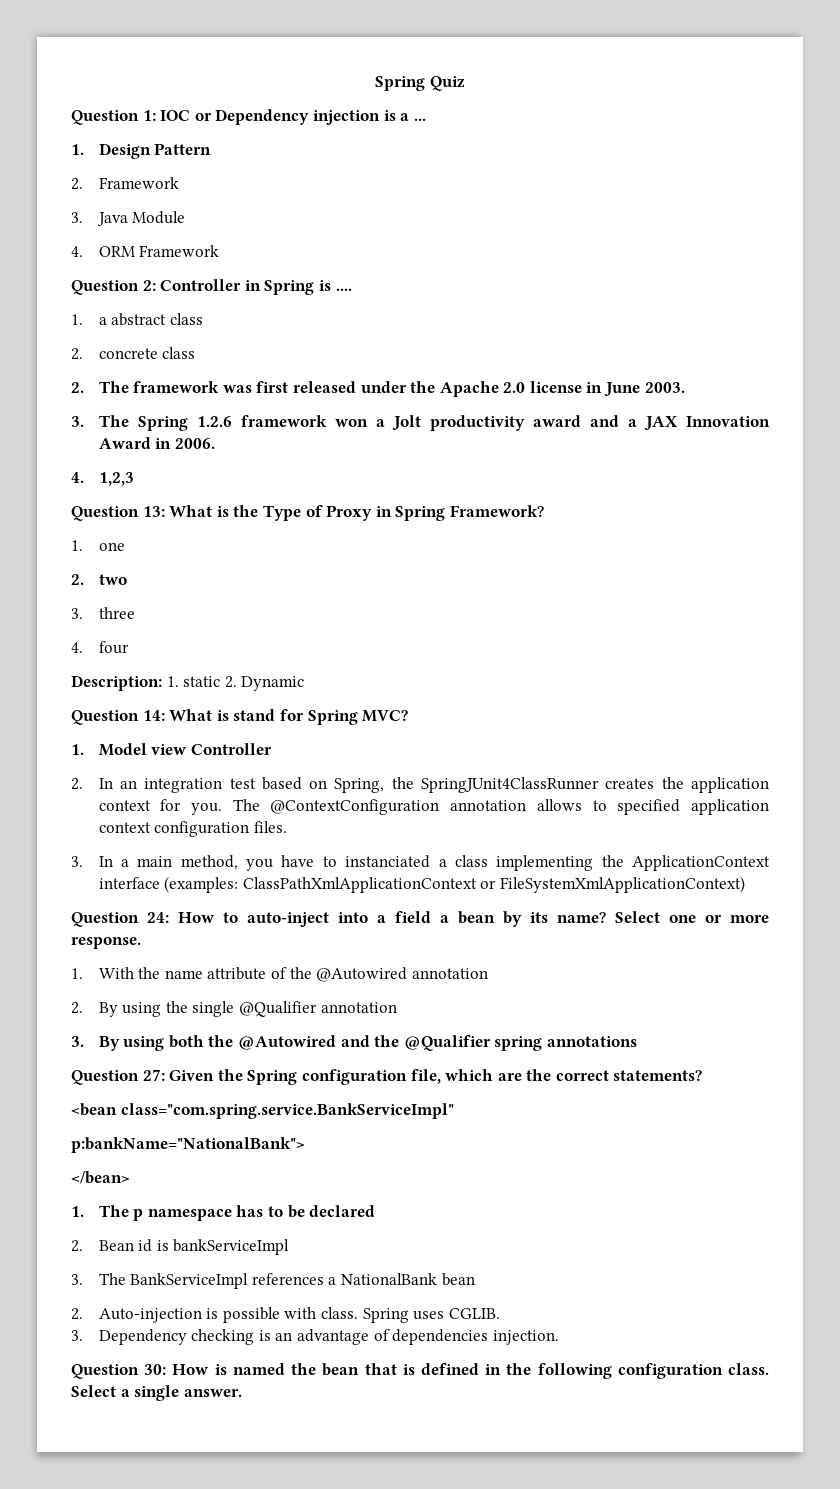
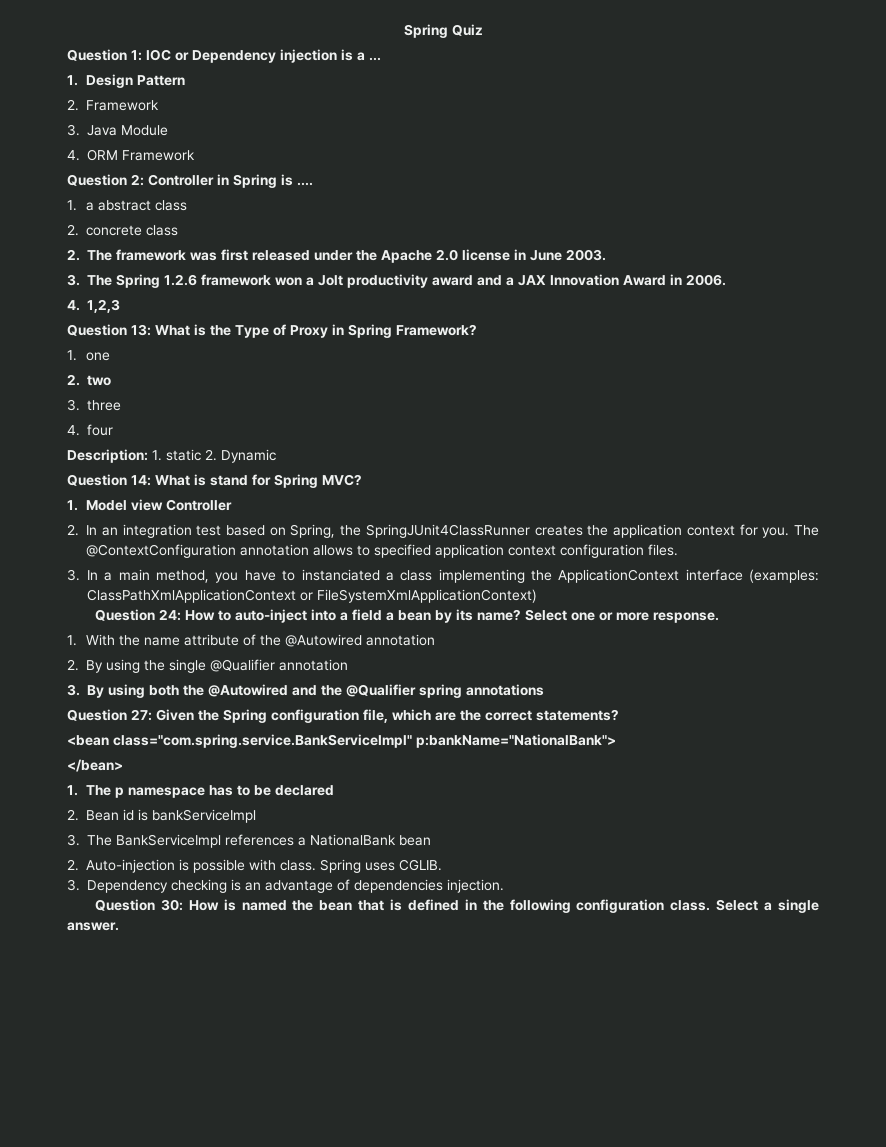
(454, 1111) // -> (412, 741) none

